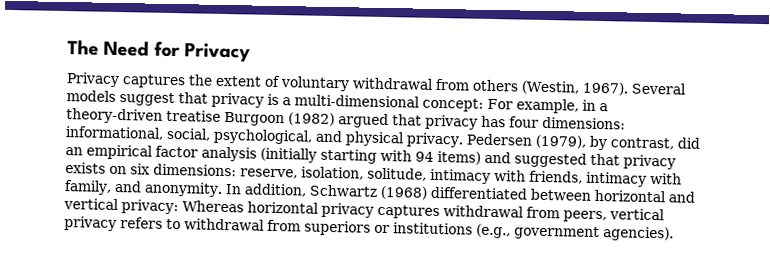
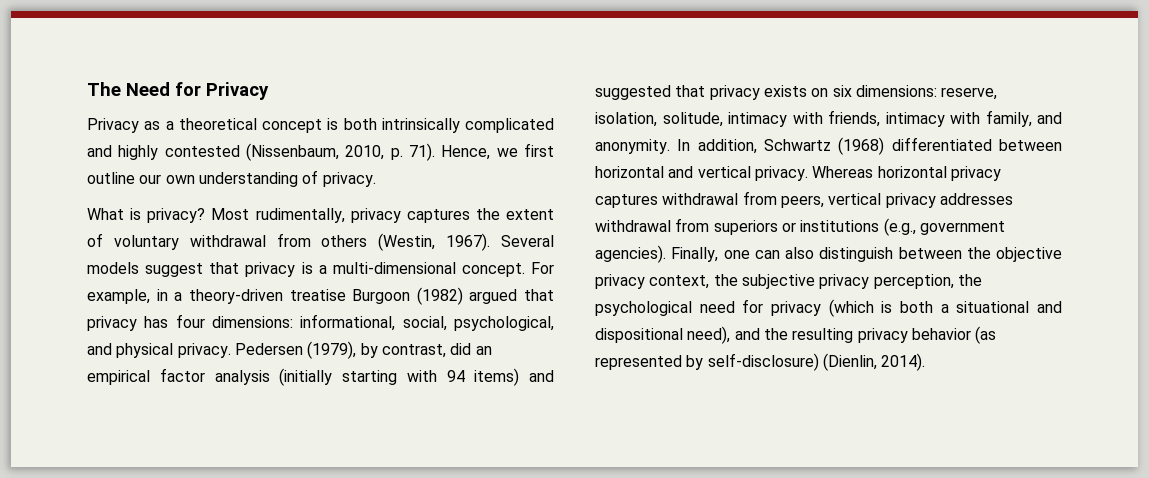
(120, 80) none -> [144,118,554,133] [87,143,554,161] [87,170,376,187] [87,208,401,223] as a theoretical concept is both intrinsically complicated and highly contested (Nissenbaum, 2010, p. 71). Hence, we first outline our own understanding of privacy. // What is privacy? Most rudimentally, privacy
[422,97,484,112] concept: -> [461,263,525,277] concept.
[121,199,179,215] privacy: -> [754,166,808,181] privacy.
[120,217,181,230] refers to -> [939,193,1013,205] addresses
(674, 234) none -> [671,247,1062,262] [595,274,982,289] [595,299,1062,317] [595,326,997,344] [595,353,926,371] Finally, one can also distinguish between the objective privacy context, the subjective privacy perception, the psychological need for privacy (which is both a situational and dispositional need), and the resulting privacy behavior (as represented by self-disclosure) (Dienlin, 2014).

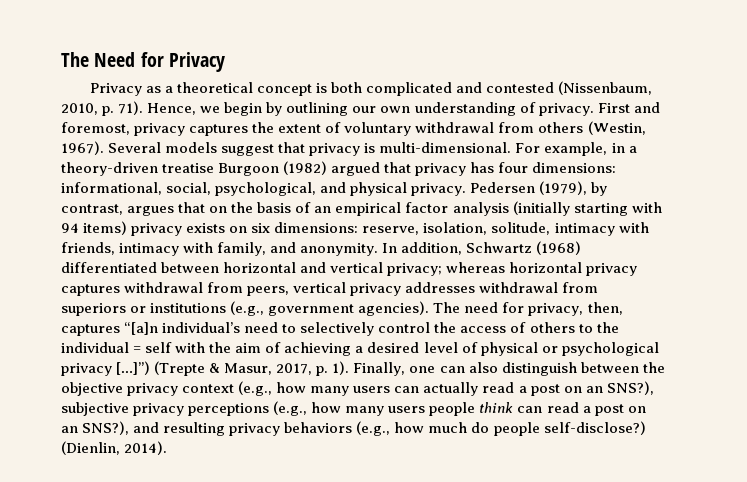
[381,118,460,133] intrinsically -> (363, 87) none
[118,145,159,160] highly -> (483, 87) none
[524,143,554,157] [87,172,135,184] first outline -> [224,102,349,116] begin by outlining
[87,208,345,223] // What is privacy? Most rudimentally, -> [597,102,660,113] [61,122,130,135] First and foremost,
[318,262,525,277] a multi-dimensional concept. -> [379,142,512,153] multi-dimensional.
[450,343,472,355] did -> [127,202,312,216] argues that on the basis of
[529,370,554,382] [595,85,706,100] and suggested that -> (128, 228) none
[754,166,874,181] privacy. Whereas -> [387,262,506,276] privacy; whereas
(666, 254) none -> [433,302,623,316] [61,322,619,336] [61,342,659,356] [61,361,350,376] The need for privacy, then, captures “[a]n individual’s need to selectively control the access of others to the individual = self with the aim of achieving a desired level of physical or psychological privacy […]”) (Trepte & Masur, 2017, p. 1).
[649,274,982,289] [595,299,1062,317] [595,326,997,344] [595,353,819,371] context, the subjective privacy perception, the psychological need for privacy (which is both a situational and dispositional need), and the resulting privacy behavior (as represented by self-disclosure) -> [182,381,654,396] [61,401,646,416] [61,421,646,436] context (e.g., how many users can actually read a post on an SNS?), subjective privacy perceptions (e.g., how many users people think can read a post on an SNS?), and resulting privacy behaviors (e.g., how much do people self-disclose?)

